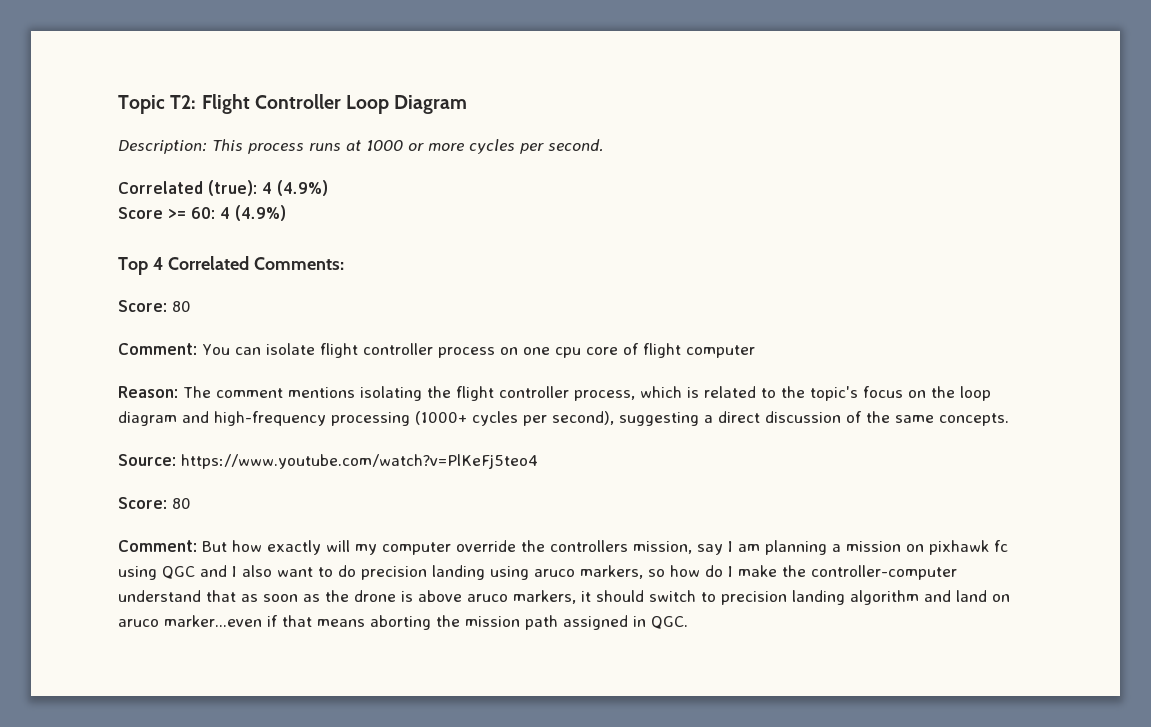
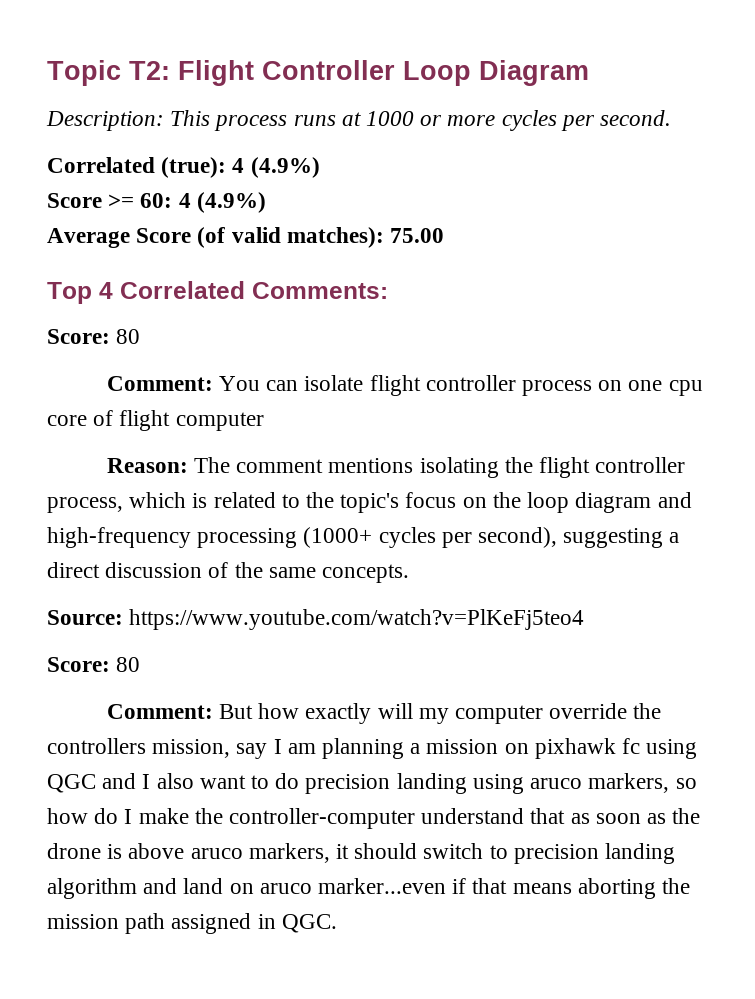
(286, 213) none -> [47,227,445,248] // Average Score (of valid matches): 75.00

